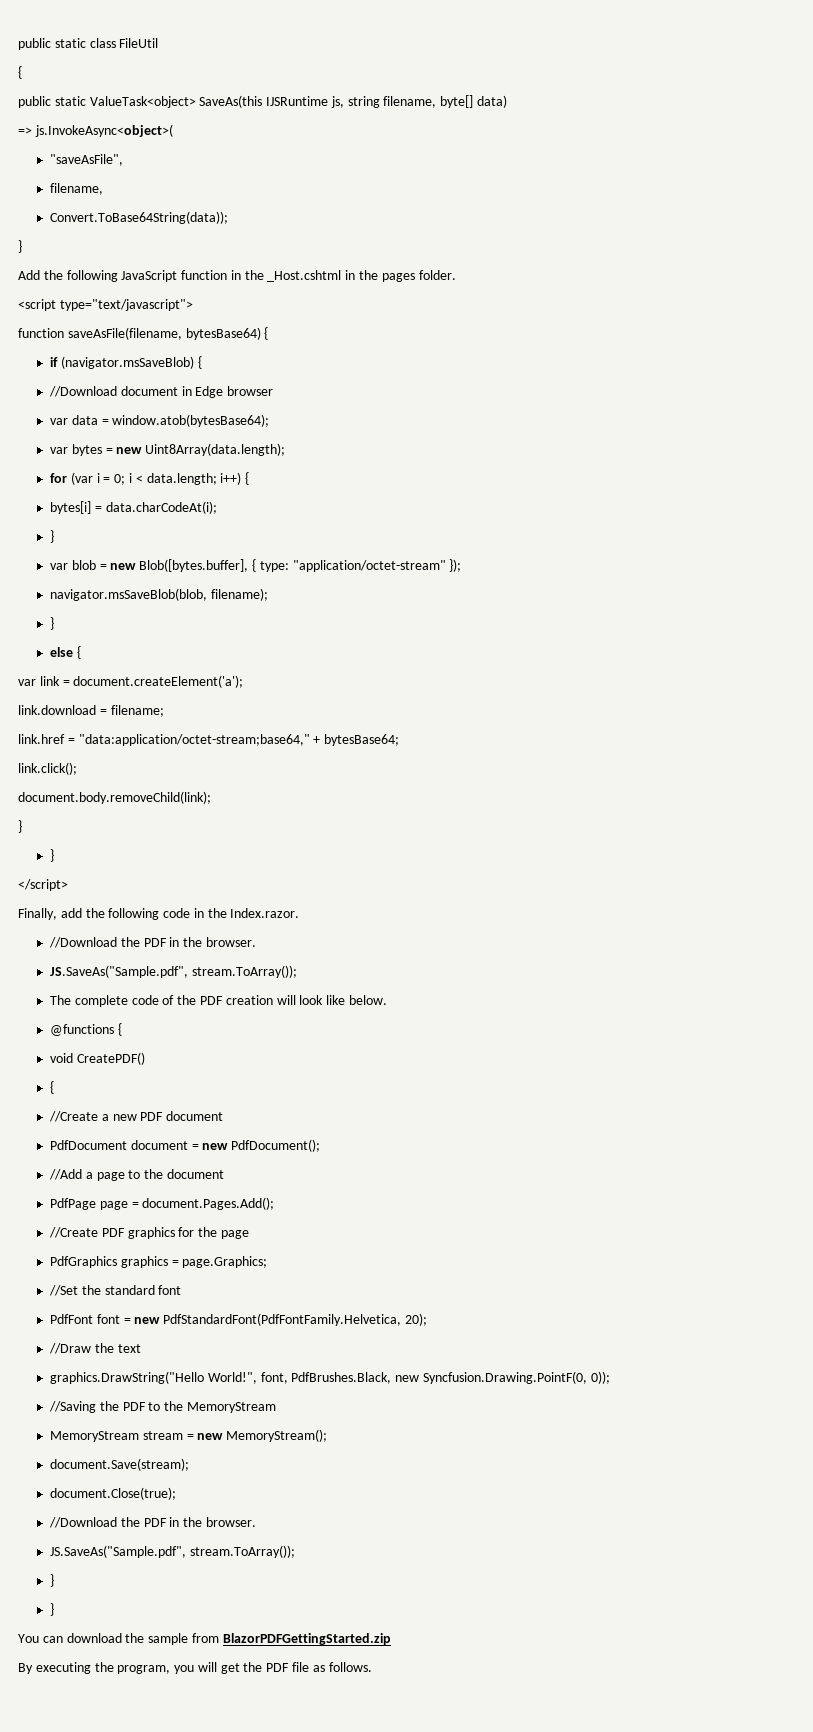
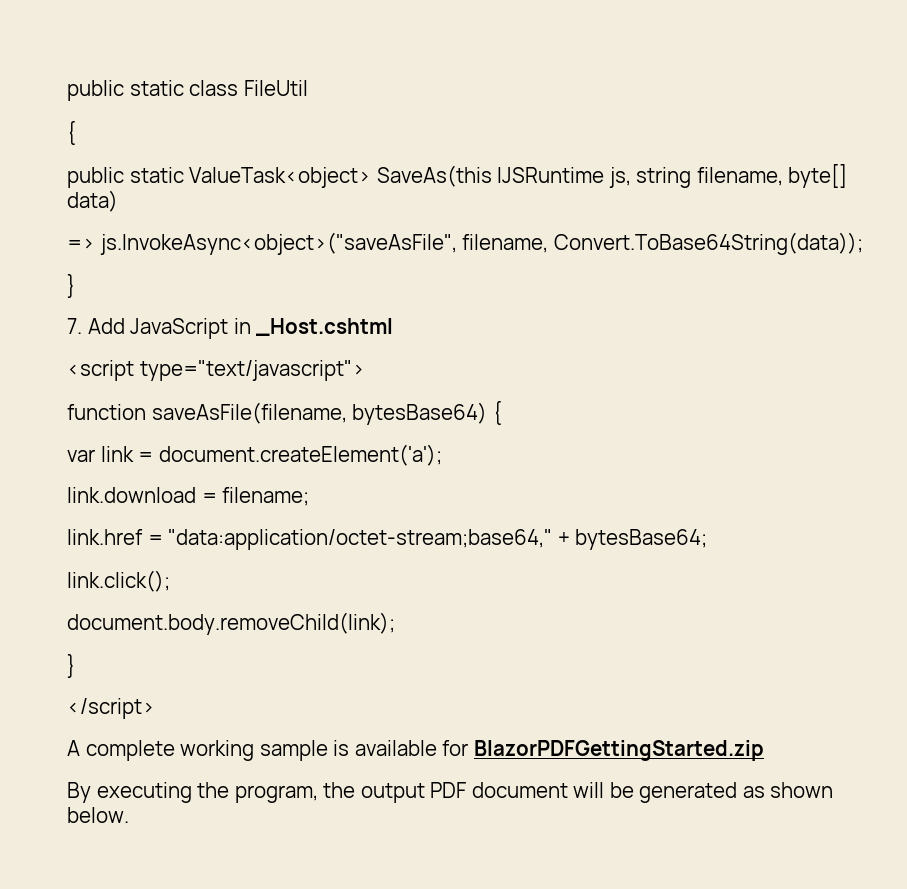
[34,124,173,137] [50,154,124,166] [50,183,104,195] js.InvokeAsync<object>( // "saveAsFile", // filename, // -> [99,232,549,255] js.InvokeAsync<object>("saveAsFile", filename,
[18,270,456,282] Add the following JavaScript function in the _Host.cshtml in the pages folder. -> [67,318,394,339] 7. Add JavaScript in _Host.cshtml
[50,356,202,369] [49,386,274,398] [50,414,270,427] [50,443,286,456] [50,472,250,485] [50,501,217,514] [50,530,55,543] [50,559,462,572] [50,588,268,601] [50,617,55,630] [50,646,81,659] // if (navigator.msSaveBlob) { // //Download document in Edge browser // var data = window.atob(bytesBase64); // var bytes = new Uint8Array(data.length); // for (var i = 0; i < data.length; i++) { // bytes[i] = data.charCodeAt(i); // } // var blob = new Blob([bytes.buffer], { type: "application/octet-stream" }); // navigator.msSaveBlob(blob, filename); // } // else { -> (502, 413) none
[50,849,55,862] // } -> (76, 666) none
[18,908,300,920] [49,937,256,948] [50,965,297,978] [50,995,387,1007] [50,1023,122,1036] [50,1052,145,1065] [50,1081,55,1094] [49,1111,224,1122] [50,1139,321,1152] [49,1169,224,1181] [50,1197,275,1210] [49,1227,249,1239] [50,1256,268,1268] [49,1285,182,1296] [50,1313,427,1326] [49,1343,141,1354] [50,1371,610,1384] [49,1401,276,1413] [50,1429,328,1442] [50,1458,190,1471] [50,1487,177,1500] [49,1517,256,1528] [50,1545,295,1558] [50,1574,55,1587] [50,1603,55,1616] [18,1633,219,1645] Finally, add the following code in the Index.razor. // //Download the PDF in the browser. // JS.SaveAs("Sample.pdf", stream.ToArray()); // The complete code of the PDF creation will look like below. // @functions { // void CreatePDF() // { // //Create a new PDF document // PdfDocument document = new PdfDocument(); // //Add a page to the document // PdfPage page = document.Pages.Add(); // //Create PDF graphics for the page // PdfGraphics graphics = page.Graphics; // //Set the standard font // PdfFont font = new PdfStandardFont(PdfFontFamily.Helvetica, 20); // //Draw the text // graphics.DrawString("Hello World!", font, PdfBrushes.Black, new Syncfusion.Drawing.PointF(0, 0)); // //Saving the PDF to the MemoryStream // MemoryStream stream = new MemoryStream(); // document.Save(stream); // document.Close(true); // //Download the PDF in the browser. // JS.SaveAs("Sample.pdf", stream.ToArray()); // } // } // You can download the sample from -> [67,740,469,761] A complete working sample is available for
[174,1662,372,1674] you will get the PDF file as follows. -> [323,782,834,803] [67,807,129,823] the output PDF document will be generated as shown below.

